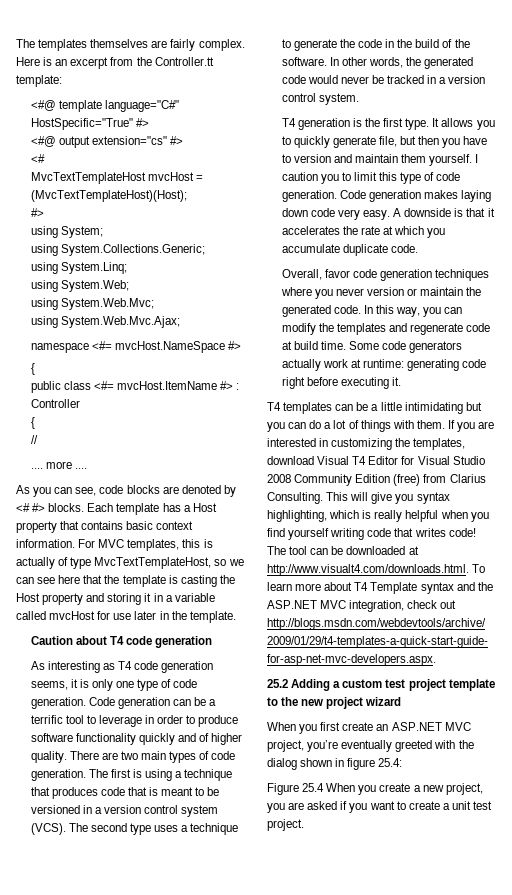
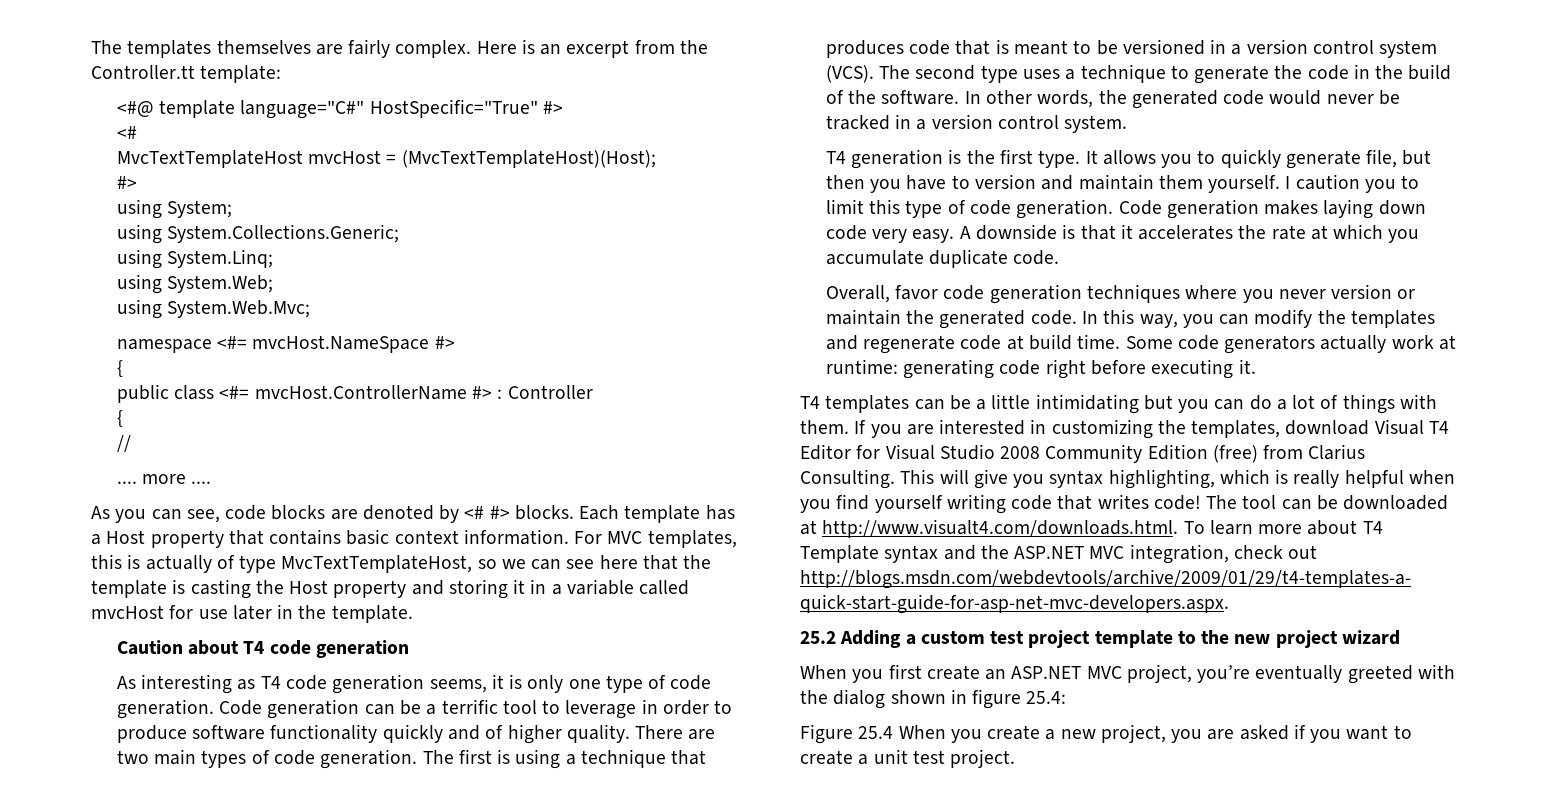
[30,136,184,148] // <#@ output extension="cs" #> -> (564, 107) none
[30,316,180,328] // using System.Web.Mvc.Ajax; -> (311, 309) none
[117,381,218,390] mvcHost.ItemName -> [254,385,467,400] mvcHost.ControllerName

